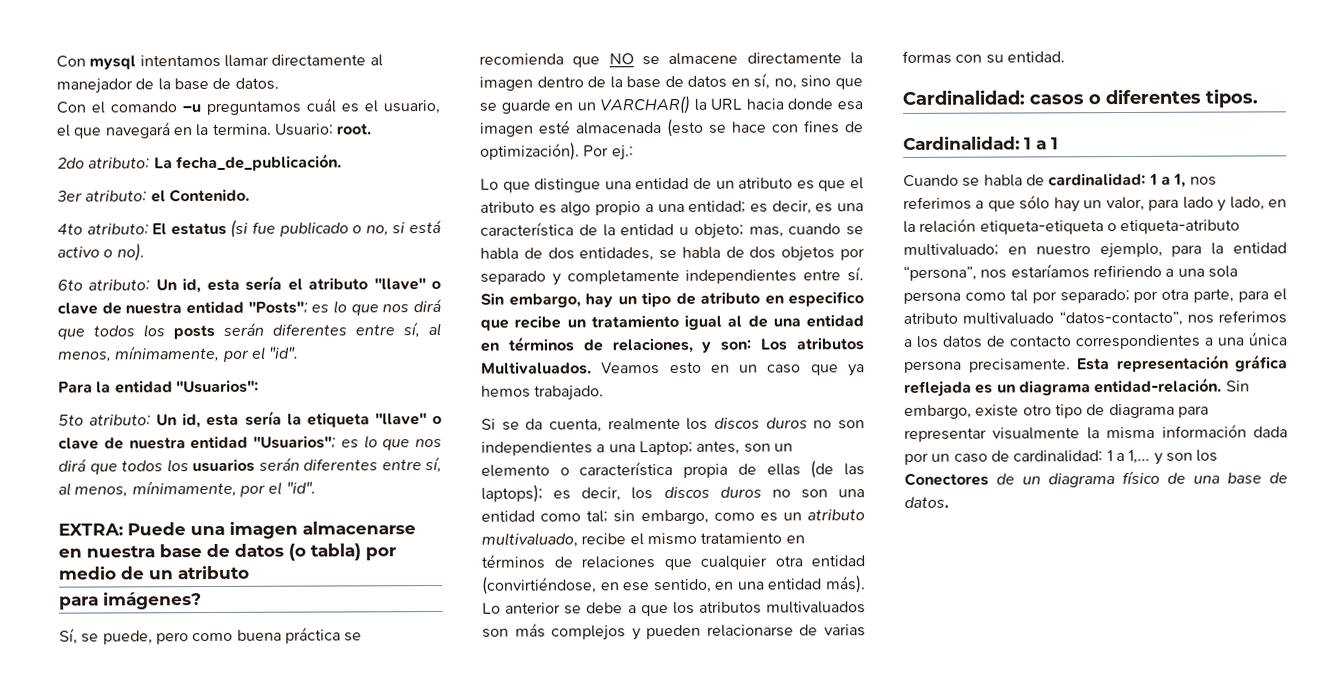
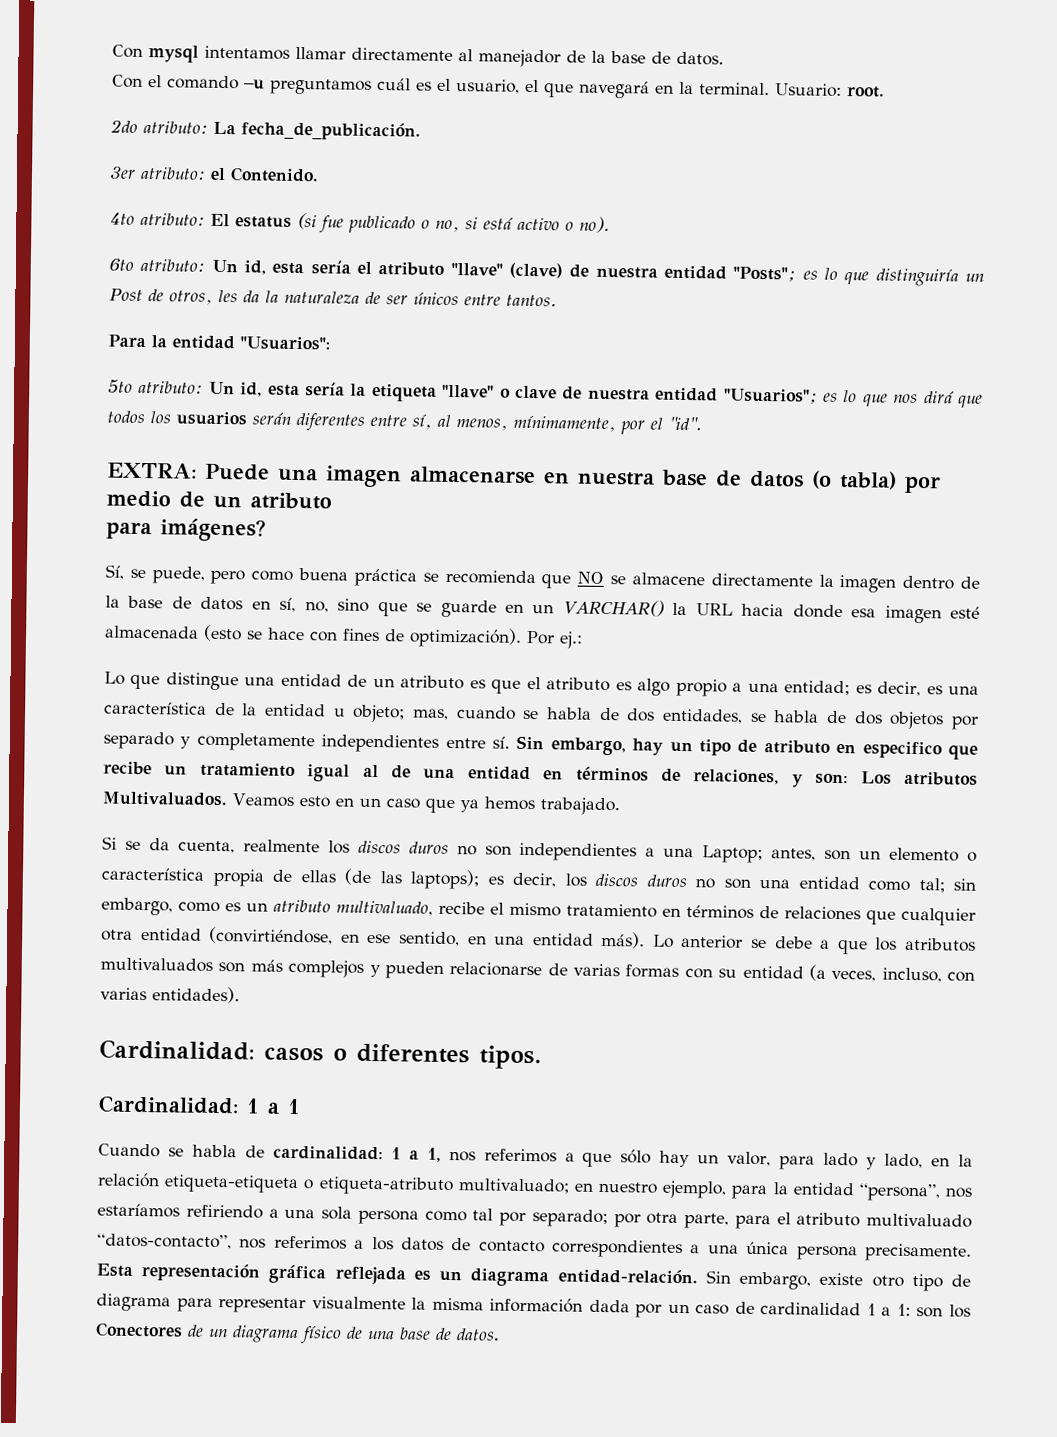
[212,123,272,136] termina. -> [699,82,770,96] terminal.
[431,281,442,290] [57,302,98,315] o clave -> [508,262,563,279] (clave)
[382,298,443,313] [57,322,441,340] [58,345,300,362] nos dirá que todos los posts serán diferentes entre sí, al menos, mínimamente, por el "id". -> [875,268,985,287] [109,288,557,307] distinguiría un Post de otros, les da la naturaleza de ser únicos entre tantos.
[1006,51,1065,63] entidad. -> [742,964,975,983] [100,986,240,1004] entidad (a veces, incluso, con varias entidades).
[1013,449,1163,465] cardinalidad: 1 a 1,... y -> [760,1302,911,1316] cardinalidad 1 a 1:

